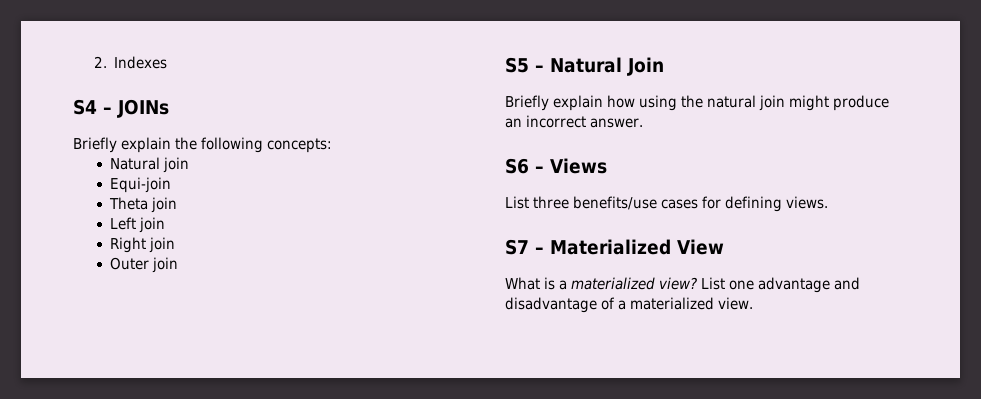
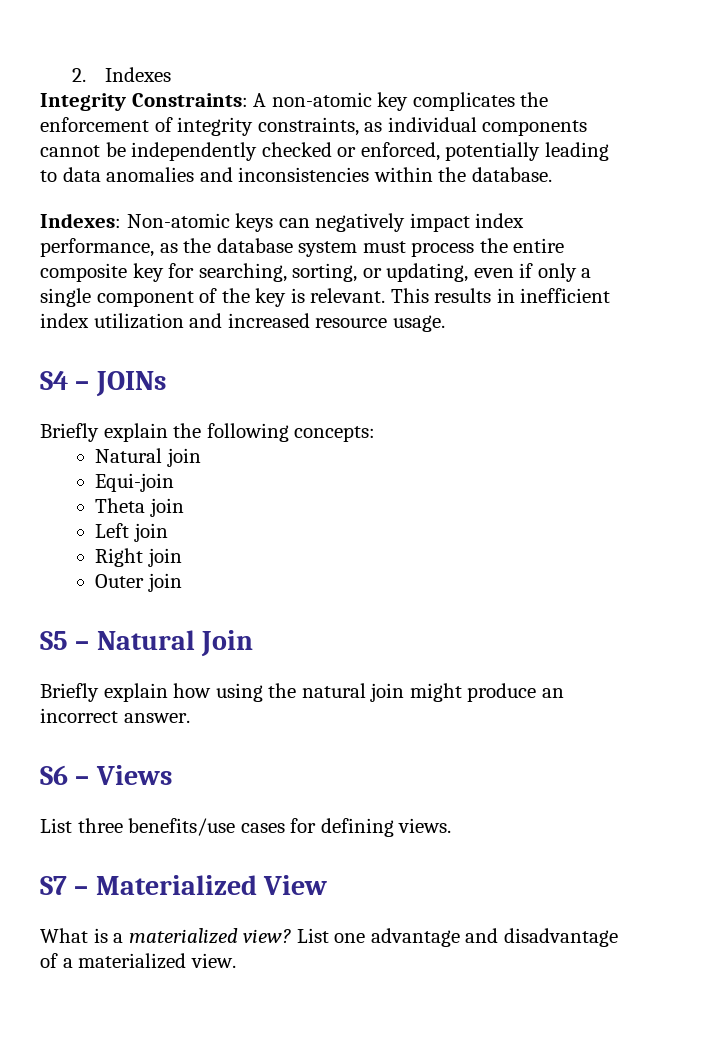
(168, 62) none -> [40,92,549,111] [40,117,588,136] [40,142,609,161] [40,167,552,182] [40,213,525,232] [40,238,565,257] [40,263,592,282] [40,288,611,307] [40,313,445,332] // Integrity Constraints: A non-atomic key complicates the enforcement of integrity constraints, as individual components cannot be independently checked or enforced, potentially leading to data anomalies and inconsistencies within the database. // Indexes: Non-atomic keys can negatively impact index performance, as the database system must process the entire composite key for searching, sorting, or updating, even if only a single component of the key is relevant. This results in inefficient index utilization and increased resource usage.

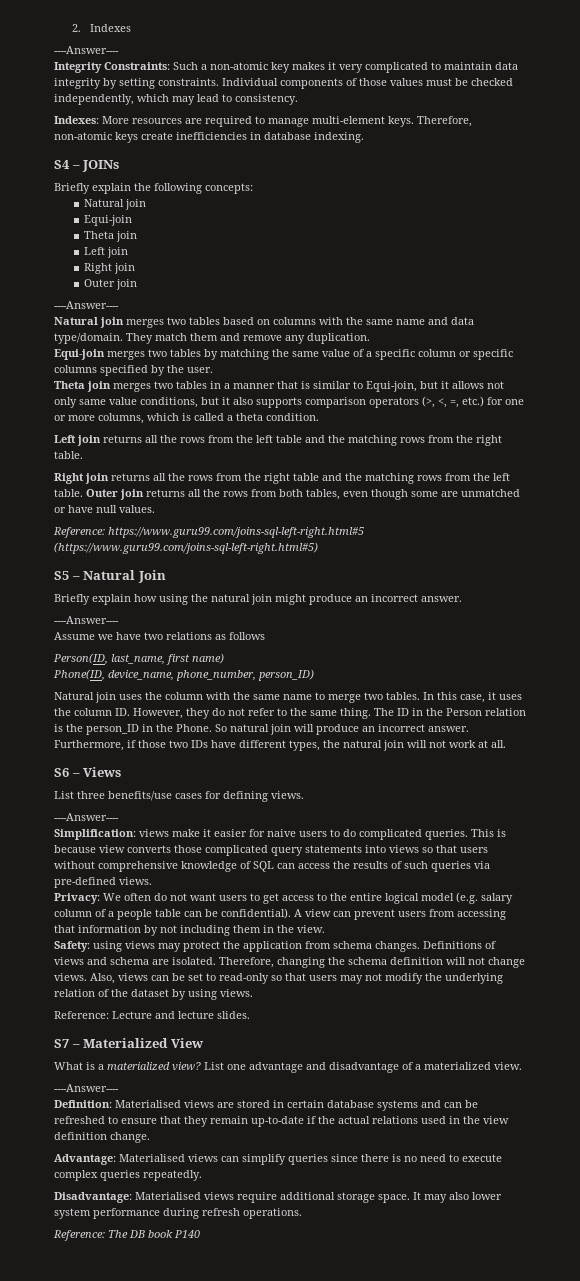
(171, 74) none -> [54,46,119,54] // ----Answer----
[253,92,549,111] [40,117,588,136] [40,142,609,161] [40,167,552,182] [40,213,525,232] [40,238,565,257] [40,263,592,282] [40,288,611,307] [40,313,445,332] A non-atomic key complicates the enforcement of integrity constraints, as individual components cannot be independently checked or enforced, potentially leading to data anomalies and inconsistencies within the database. // Indexes: Non-atomic keys can negatively impact index performance, as the database system must process the entire composite key for searching, sorting, or updating, even if only a single component of the key is relevant. This results in inefficient index utilization and increased resource usage. -> [173,62,518,73] [54,78,513,89] [54,94,298,105] [54,116,472,127] [54,132,364,143] Such a non-atomic key makes it very complicated to maintain data integrity by setting constraints. Individual components of those values must be checked independently, which may lead to consistency. // Indexes: More resources are required to manage multi-element keys. Therefore, non-atomic keys create inefficiencies in database indexing.
(182, 582) none -> [54,301,119,309] [54,317,474,328] [54,333,370,344] [54,349,513,360] [54,365,213,376] [54,381,504,392] [54,396,524,408] [54,413,319,424] [54,435,502,446] [54,451,83,459] [54,473,510,484] [54,489,520,500] [54,505,155,513] [53,527,364,538] [54,542,318,554] // ----Answer---- // Natural join merges two tables based on columns with the same name and data type/domain. They match them and remove any duplication. // Equi-join merges two tables by matching the same value of a specific column or specific columns specified by the user. // Theta join merges two tables in a manner that is similar to Equi-join, but it allows not only same value conditions, but it also supports comparison operators (>, <, =, etc.) for one or more columns, which is called a theta condition. // Left join returns all the rows from the left table and the matching rows from the right table. // Right join returns all the rows from the right table and the matching rows from the left table. Outer join returns all the rows from both tables, even though some are unmatched or have null values. // Reference: https://www.guru99.com/joins-sql-left-right.html#5 (https://www.guru99.com/joins-sql-left-right.html#5)
(190, 718) none -> [54,616,119,624] [54,632,265,640] [53,653,224,665] [53,669,314,681] [54,692,522,703] [54,708,526,719] [54,724,469,735] [54,740,506,751] // ----Answer---- // Assume we have two relations as follows // Person(ID, last_name, first name) // Phone(ID, device_name, phone_number, person_ID) // Natural join uses the column with the same name to merge two tables. In this case, it uses the column ID. However, they do not refer to the same thing. The ID in the Person relation is the person_ID in the Phone. So natural join will produce an incorrect answer. Furthermore, if those two IDs have different types, the natural join will not work at all.
(452, 825) none -> [54,813,119,821] [54,829,506,840] [54,845,488,856] [54,861,490,872] [54,877,152,888] [54,892,513,904] [54,908,506,920] [54,925,325,936] [54,941,496,952] [54,957,525,968] [54,973,503,984] [54,989,253,1000] [54,1011,250,1019] // ----Answer---- // Simplification: views make it easier for naive users to do complicated queries. This is because view converts those complicated query statements into views so that users without comprehensive knowledge of SQL can access the results of such queries via pre-defined views. // Privacy: We often do not want users to get access to the entire logical model (e.g. salary column of a people table can be confidential). A view can prevent users from accessing that information by not including them in the view. // Safety: using views may protect the application from schema changes. Definitions of views and schema are isolated. Therefore, changing the schema definition will not change views. Also, views can be set to read-only so that users may not modify the underlying relation of the dataset by using views. // Reference: Lecture and lecture slides.
(236, 960) none -> [54,1084,119,1092] [54,1100,478,1111] [54,1116,509,1127] [54,1132,150,1143] [54,1154,502,1165] [54,1170,202,1181] [54,1192,502,1203] [54,1208,302,1219] [53,1230,200,1241] // ----Answer---- // Definition: Materialised views are stored in certain database systems and can be refreshed to ensure that they remain up-to-date if the actual relations used in the view definition change. // Advantage: Materialised views can simplify queries since there is no need to execute complex queries repeatedly. // Disadvantage: Materialised views require additional storage space. It may also lower system performance during refresh operations. // Reference: The DB book P140

